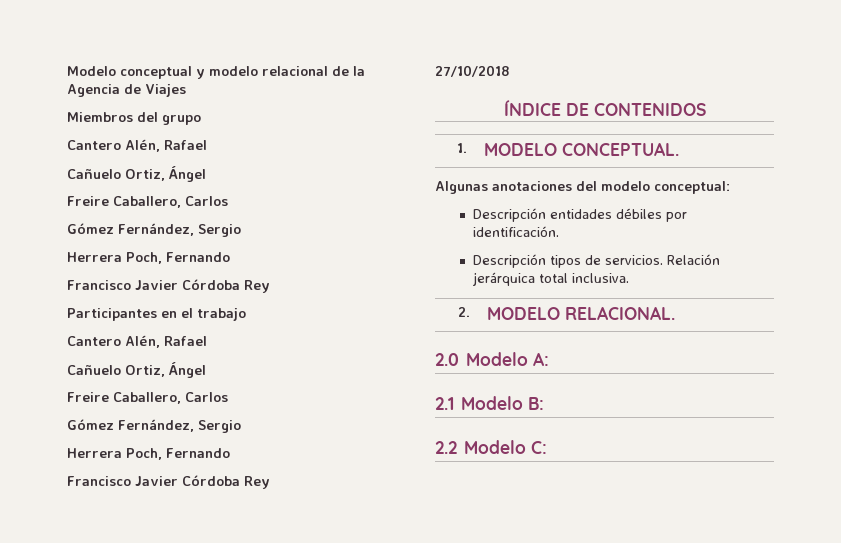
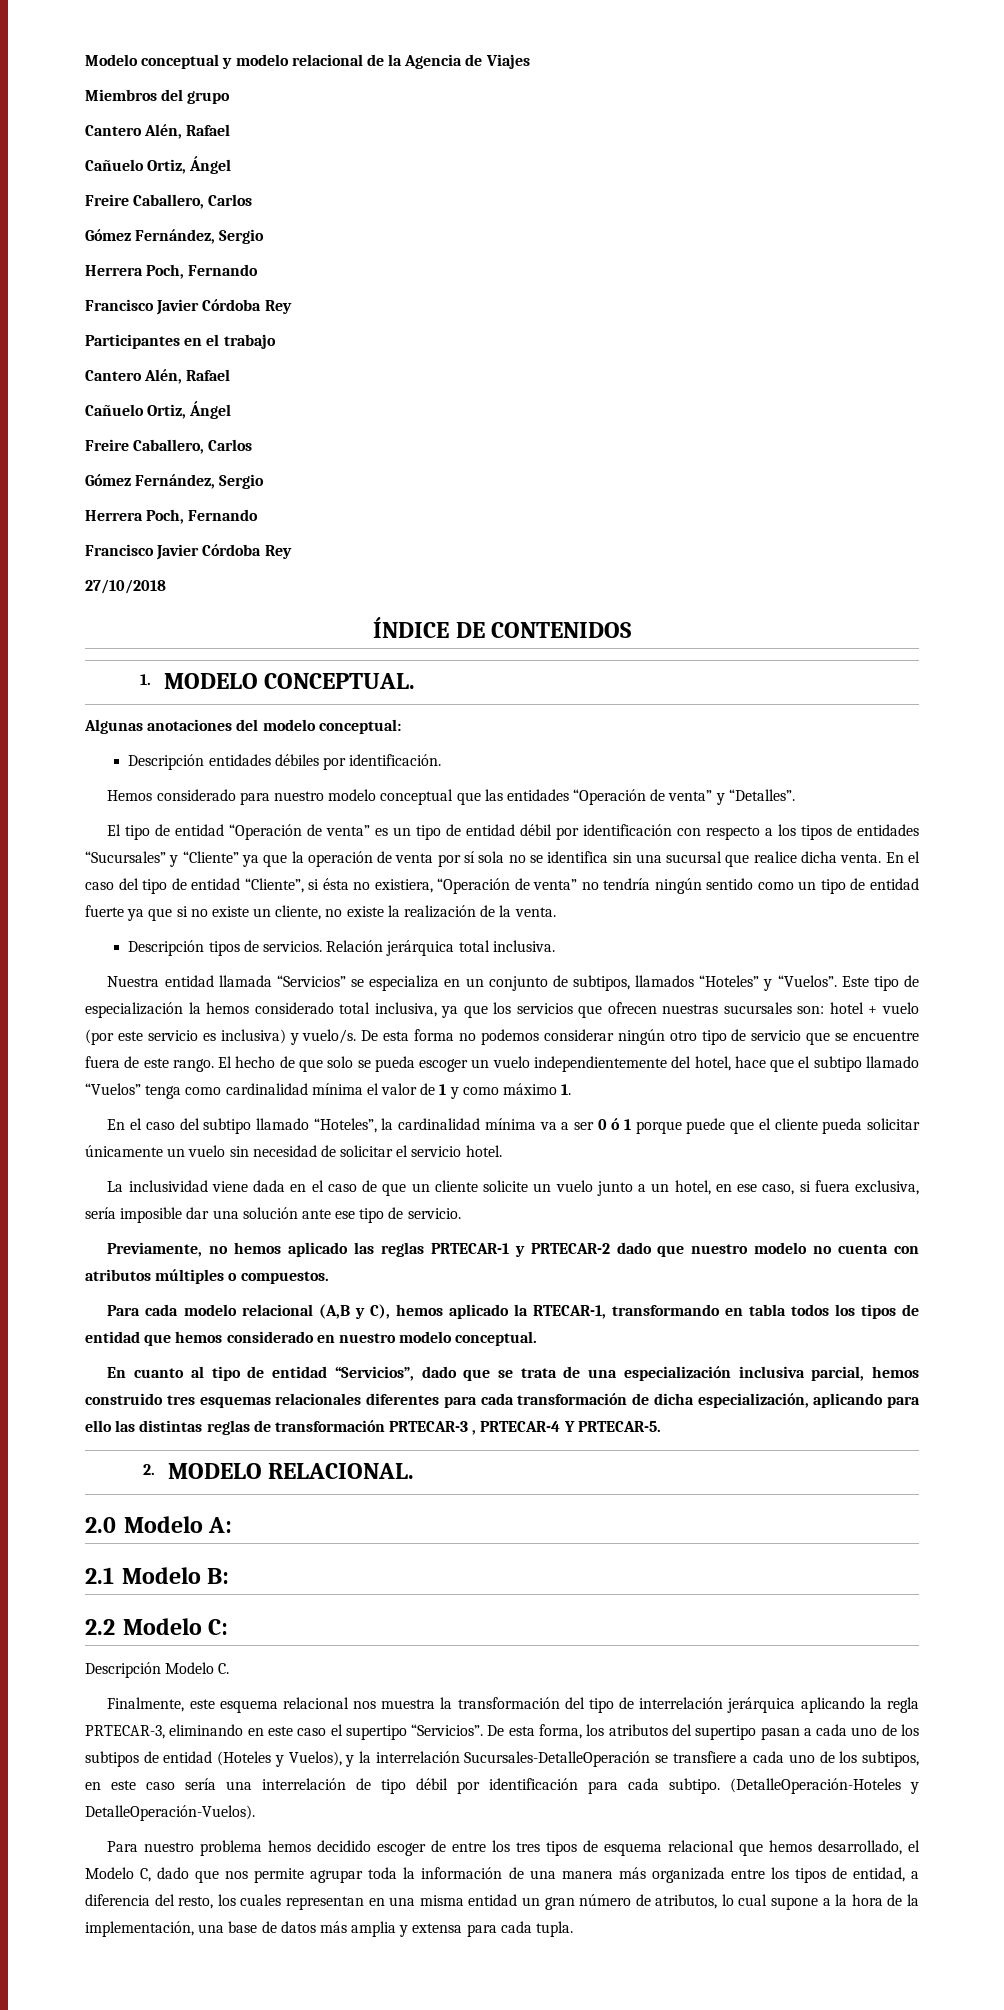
(559, 231) none -> [107,789,795,805] [107,824,919,840] [85,851,921,867] [85,878,919,894] [85,905,556,921] // Hemos considerado para nuestro modelo conceptual que las entidades “Operación de venta” y “Detalles”. // El tipo de entidad “Operación de venta” es un tipo de entidad débil por identificación con respecto a los tipos de entidades “Sucursales” y “Cliente” ya que la operación de venta por sí sola no se identifica sin una sucursal que realice dicha venta. En el caso del tipo de entidad “Cliente”, si ésta no existiera, “Operación de venta” no tendría ningún sentido como un tipo de entidad fuerte ya que si no existe un cliente, no existe la realización de la venta.
(629, 278) none -> [107,975,920,991] [85,1002,919,1018] [85,1029,919,1045] [85,1056,920,1072] [85,1083,572,1099] [107,1118,921,1134] [85,1145,502,1157] [107,1180,919,1196] [85,1207,461,1223] [107,1242,919,1257] [85,1269,329,1284] [107,1304,920,1319] [85,1331,538,1346] [107,1366,919,1381] [85,1393,920,1408] [85,1420,661,1435] // Nuestra entidad llamada “Servicios” se especializa en un conjunto de subtipos, llamados “Hoteles” y “Vuelos”. Este tipo de especialización la hemos considerado total inclusiva, ya que los servicios que ofrecen nuestras sucursales son: hotel + vuelo (por este servicio es inclusiva) y vuelo/s. De esta forma no podemos considerar ningún otro tipo de servicio que se encuentre fuera de este rango. El hecho de que solo se pueda escoger un vuelo independientemente del hotel, hace que el subtipo llamado “Vuelos” tenga como cardinalidad mínima el valor de 1 y como máximo 1. // En el caso del subtipo llamado “Hoteles”, la cardinalidad mínima va a ser 0 ó 1 porque puede que el cliente pueda solicitar únicamente un vuelo sin necesidad de solicitar el servicio hotel. // La inclusividad viene dada en el caso de que un cliente solicite un vuelo junto a un hotel, en ese caso, si fuera exclusiva, sería imposible dar una solución ante ese tipo de servicio. // Previamente, no hemos aplicado las reglas PRTECAR-1 y PRTECAR-2 dado que nuestro modelo no cuenta con atributos múltiples o compuestos. // Para cada modelo relacional (A,B y C), hemos aplicado la RTECAR-1, transformando en tabla todos los tipos de entidad que hemos considerado en nuestro modelo conceptual. // En cuanto al tipo de entidad “Servicios”, dado que se trata de una especialización inclusiva parcial, hemos construido tres esquemas relacionales diferentes para cada transformación de dicha especialización, aplicando para ello las distintas reglas de transformación PRTECAR-3 , PRTECAR-4 Y PRTECAR-5.
(548, 447) none -> [85,1662,230,1678] [107,1697,919,1713] [85,1724,919,1740] [85,1751,920,1767] [85,1778,919,1794] [85,1805,255,1821] [107,1840,920,1856] [85,1867,919,1883] [85,1894,920,1910] [85,1921,574,1937] // Descripción Modelo C. // Finalmente, este esquema relacional nos muestra la transformación del tipo de interrelación jerárquica aplicando la regla PRTECAR-3, eliminando en este caso el supertipo “Servicios”. De esta forma, los atributos del supertipo pasan a cada uno de los subtipos de entidad (Hoteles y Vuelos), y la interrelación Sucursales-DetalleOperación se transfiere a cada uno de los subtipos, en este caso sería una interrelación de tipo débil por identificación para cada subtipo. (DetalleOperación-Hoteles y DetalleOperación-Vuelos). // Para nuestro problema hemos decidido escoger de entre los tres tipos de esquema relacional que hemos desarrollado, el Modelo C, dado que nos permite agrupar toda la información de una manera más organizada entre los tipos de entidad, a diferencia del resto, los cuales representan en una misma entidad un gran número de atributos, lo cual supone a la hora de la implementación, una base de datos más amplia y extensa para cada tupla.

